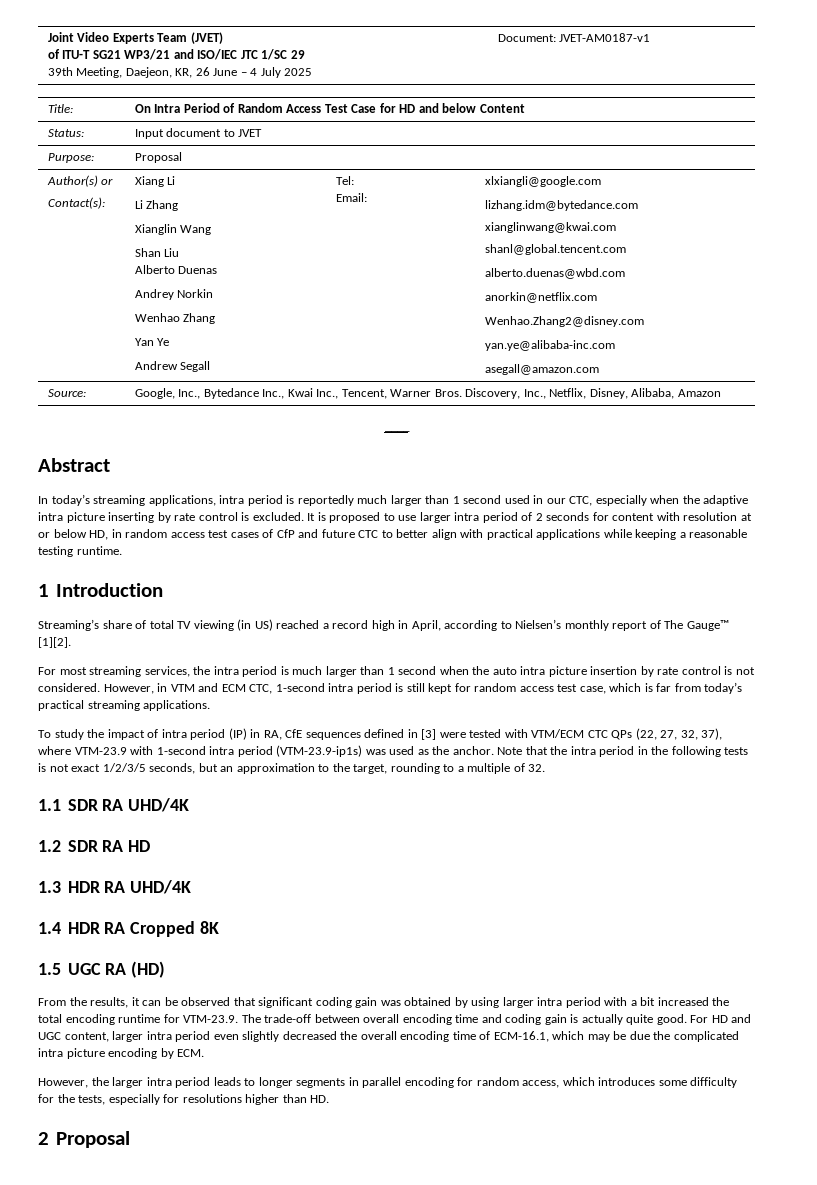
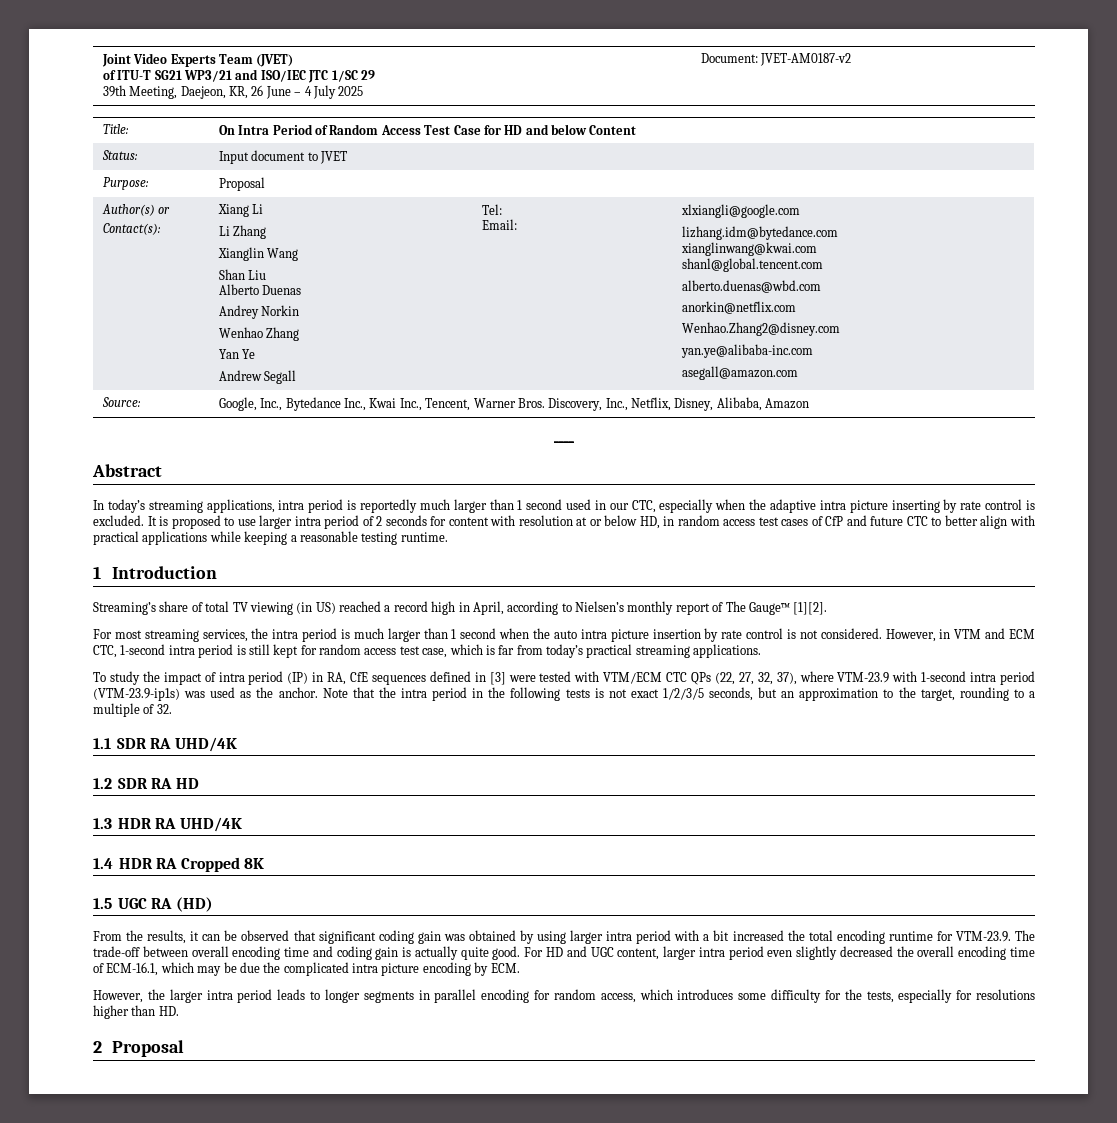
[559,33,651,42] JVET-AM0187-v1 -> [760,53,852,66] JVET-AM0187-v2

